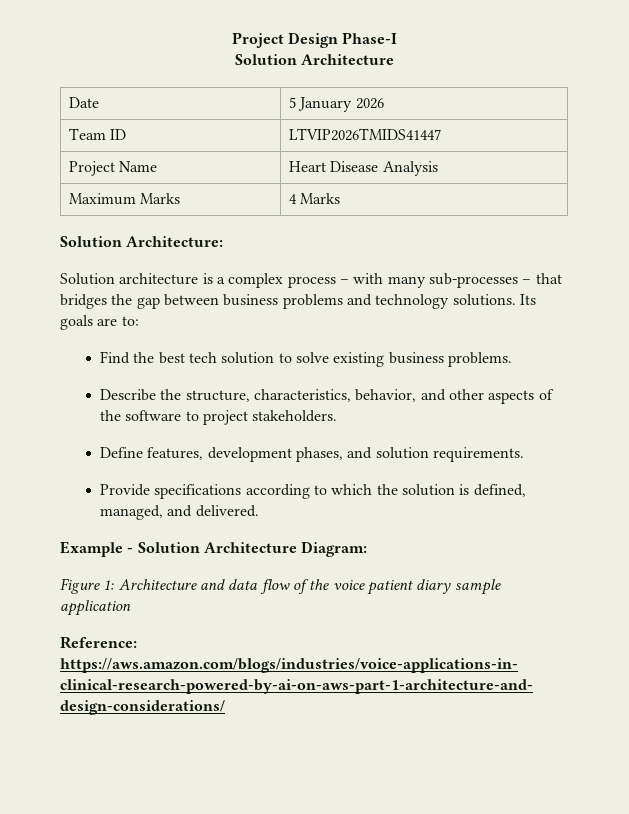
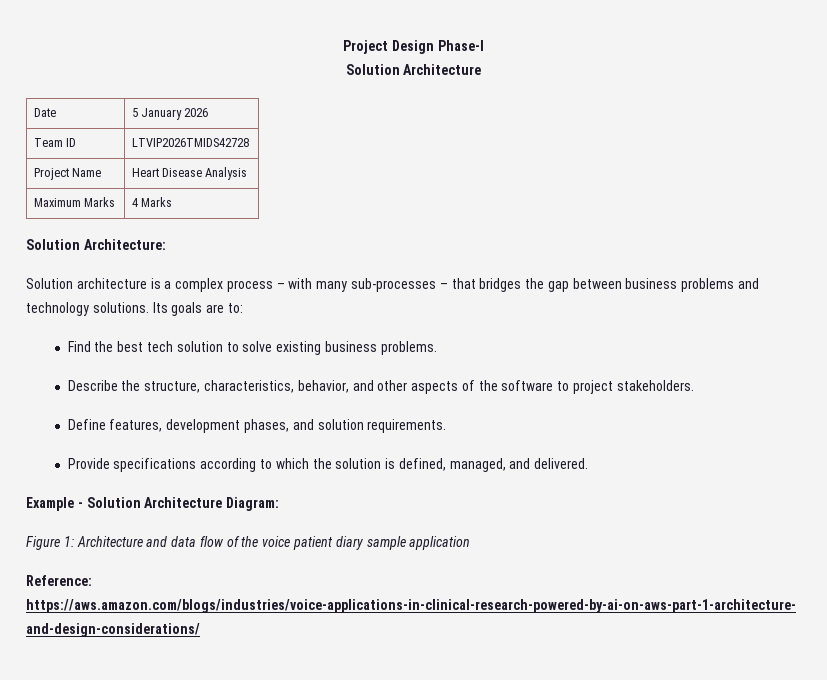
[288,128,441,141] LTVIP2026TMIDS41447 -> [131,138,249,147] LTVIP2026TMIDS42728

